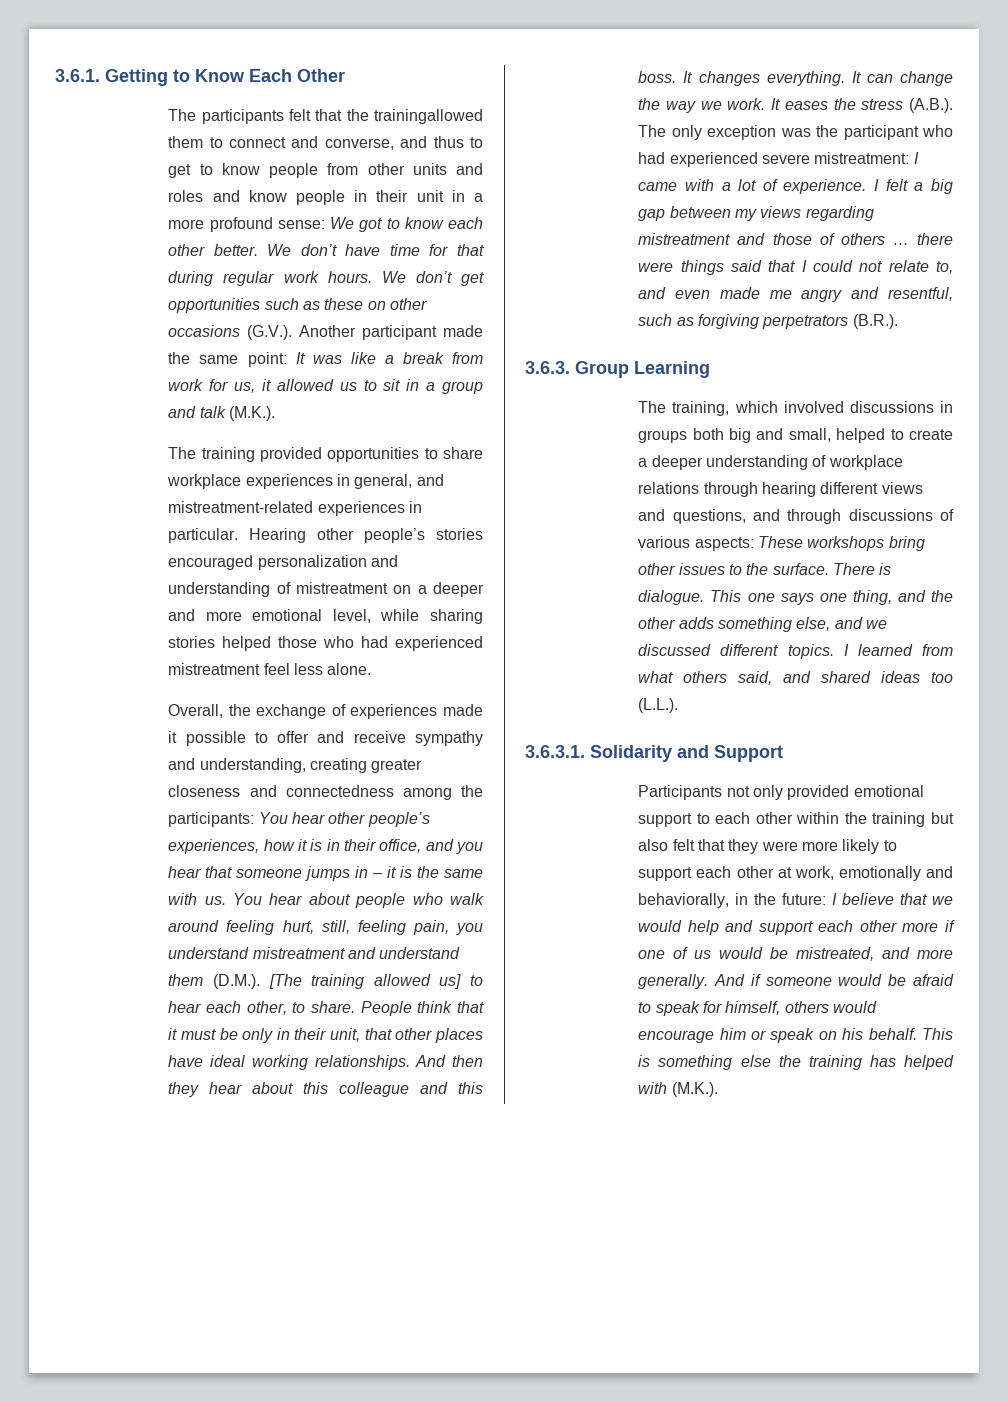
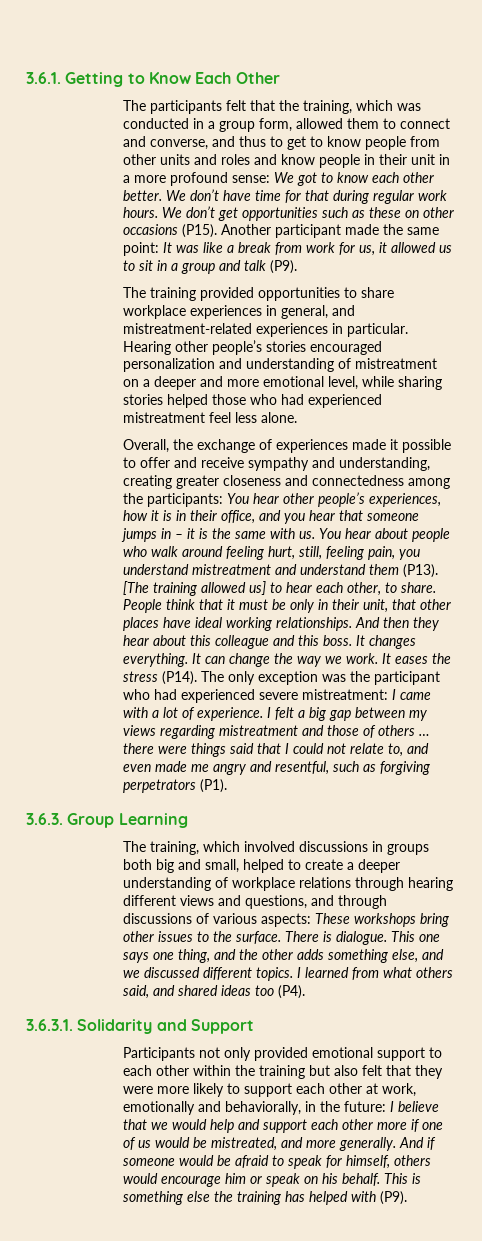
[374,109,484,124] trainingallowed -> [302,100,421,114] [122,118,343,132] training, which was conducted in a group form, allowed
[247,325,293,340] (G.V.). -> [181,224,217,238] (P15).
[228,406,275,421] (M.K.). -> [269,260,297,274] (P9).
[212,974,260,989] (D.M.). -> [402,564,438,578] (P13).
[909,98,953,113] (A.B.). -> [161,671,197,685] (P14).
[852,314,898,329] (B.R.). -> [199,779,227,793] (P1).
[638,698,679,713] (L.L.). -> [277,985,305,999] (P4).
[671,1082,718,1097] (M.K.). -> [379,1191,407,1205] (P9).

